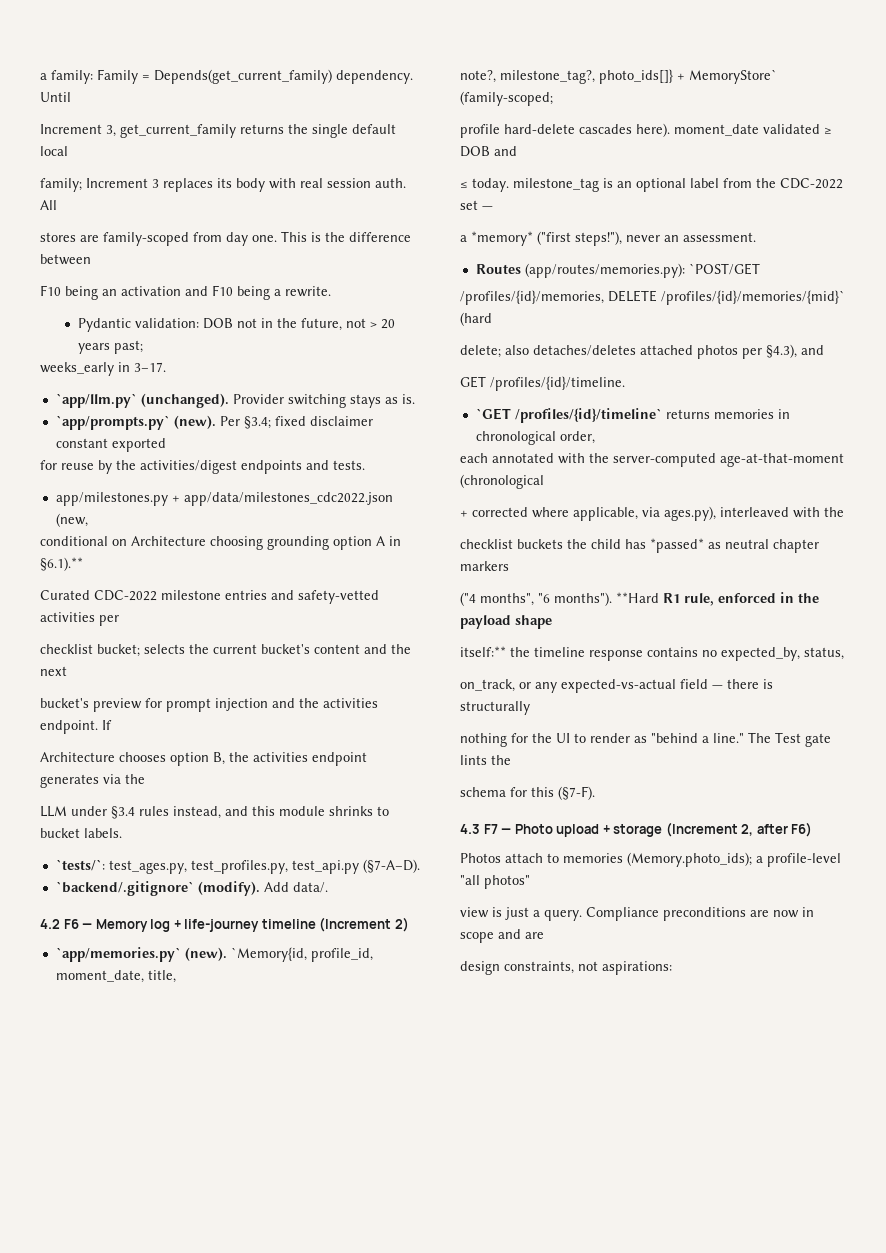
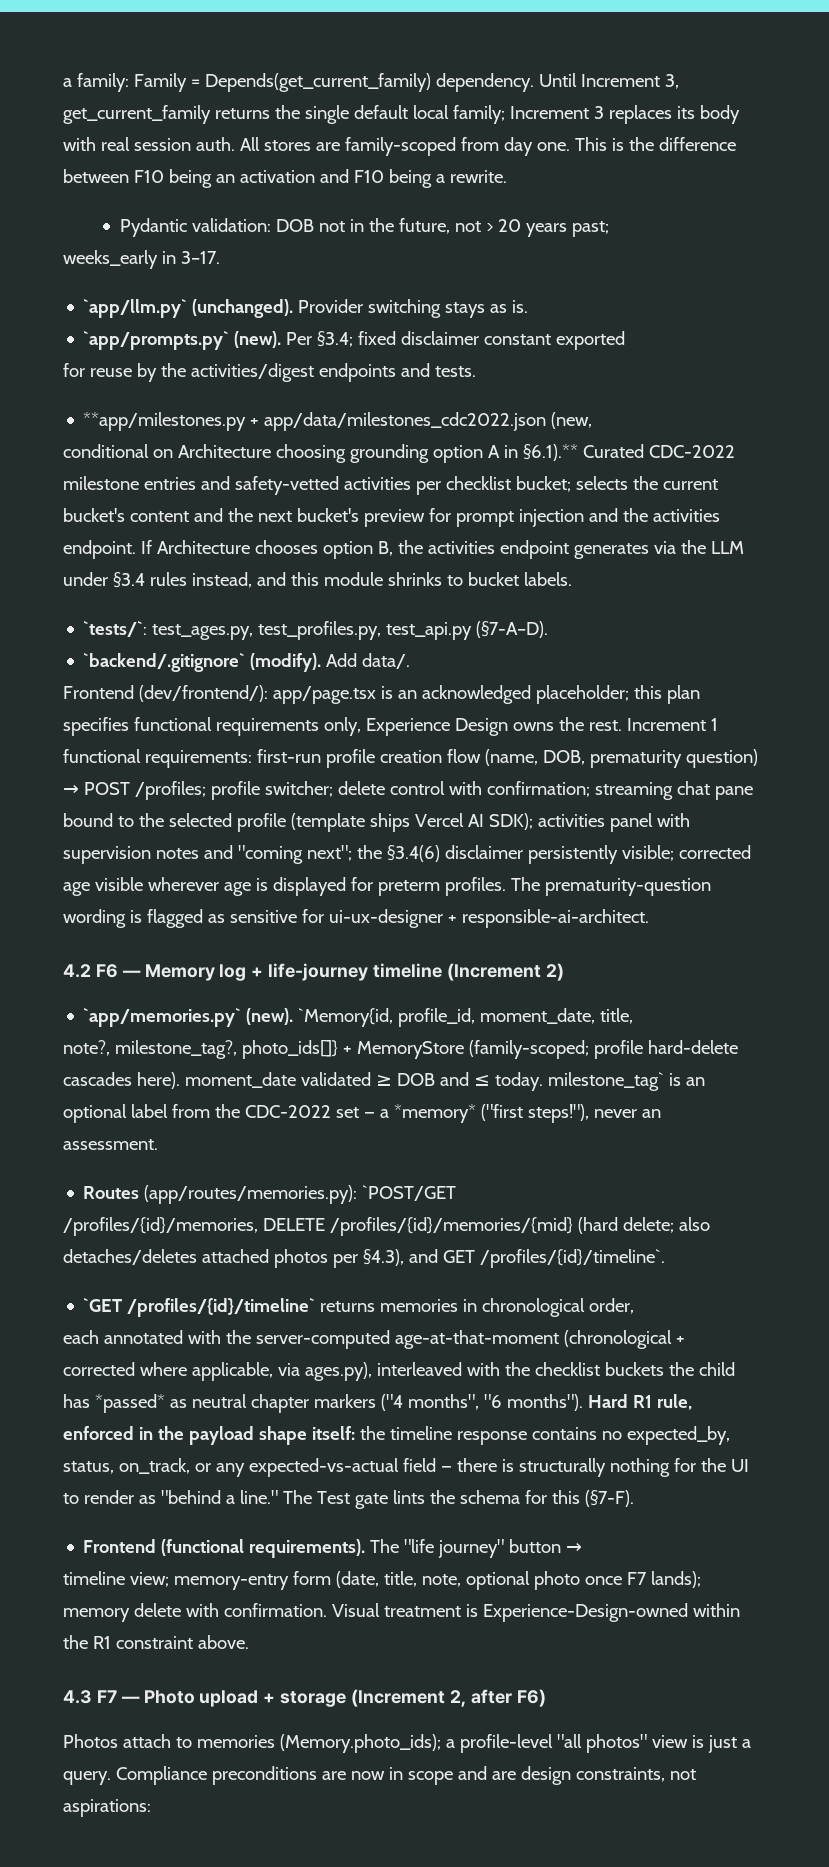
(71, 97) // -> (577, 80) none
(68, 151) // -> (449, 112) none
(57, 205) // -> (260, 144) none
(91, 259) // -> (129, 176) none
[55,492,168,506] app/milestones.py -> [83,412,247,431] **app/milestones.py
(83, 564) // -> (578, 452) none
(119, 620) // -> (441, 488) none
(67, 671) // -> (292, 516) none
(112, 725) // -> (152, 547) none
(145, 779) // -> (706, 547) none
(328, 887) none -> [63,685,700,704] [63,717,718,736] [63,749,758,768] [63,781,753,800] [63,813,690,832] [63,845,751,864] [63,877,711,896] [63,909,649,928] // Frontend (dev/frontend/): app/page.tsx is an acknowledged placeholder; this plan specifies functional requirements only, Experience Design owns the rest. Increment 1 functional requirements: first-run profile creation flow (name, DOB, prematurity question) → POST /profiles; profile switcher; delete control with confirmation; streaming chat pane bound to the selected profile (template ships Vercel AI SDK); activities panel with supervision notes and "coming next"; the §3.4(6) disclaimer persistently visible; corrected age visible wherever age is displayed for preterm profiles. The prematurity-question wording is flagged as sensitive for ui-ux-designer + responsible-ai-architect.
[689,69,777,84] MemoryStore` -> [356,1041,464,1059] MemoryStore
(553, 98) // -> (589, 1049) none
(517, 151) // -> (469, 1079) none
[513,178,599,192] milestone_tag -> [547,1072,664,1091] milestone_tag`
(493, 208) // -> (375, 1115) none
[661,290,845,305] /profiles/{id}/memories/{mid}` -> [329,1217,573,1236] /profiles/{id}/memories/{mid}
(492, 319) // -> (618, 1225) none
[460,376,625,391] // GET /profiles/{id}/timeline. -> [442,1249,665,1268] GET /profiles/{id}/timeline`.
(544, 481) // -> (672, 1339) none
(844, 512) // -> (530, 1369) none
(509, 566) // -> (376, 1401) none
[616,592,659,603] **Hard -> [587,1394,628,1408] Hard
[460,646,506,657] // itself:** -> [311,1426,355,1440] itself:
(844, 653) // -> (114, 1467) none
(530, 708) // -> (606, 1467) none
(511, 760) // -> (455, 1497) none
(595, 793) none -> [83,1539,583,1558] [63,1571,701,1590] [63,1603,740,1622] [63,1635,249,1649] // Frontend (functional requirements). The "life journey" button → // timeline view; memory-entry form (date, title, note, optional photo once F7 lands); memory delete with confirmation. Visual treatment is Experience-Design-owned within the R1 constraint above.
(530, 882) // -> (647, 1743) none
(544, 935) // -> (516, 1775) none

